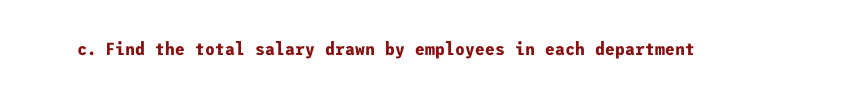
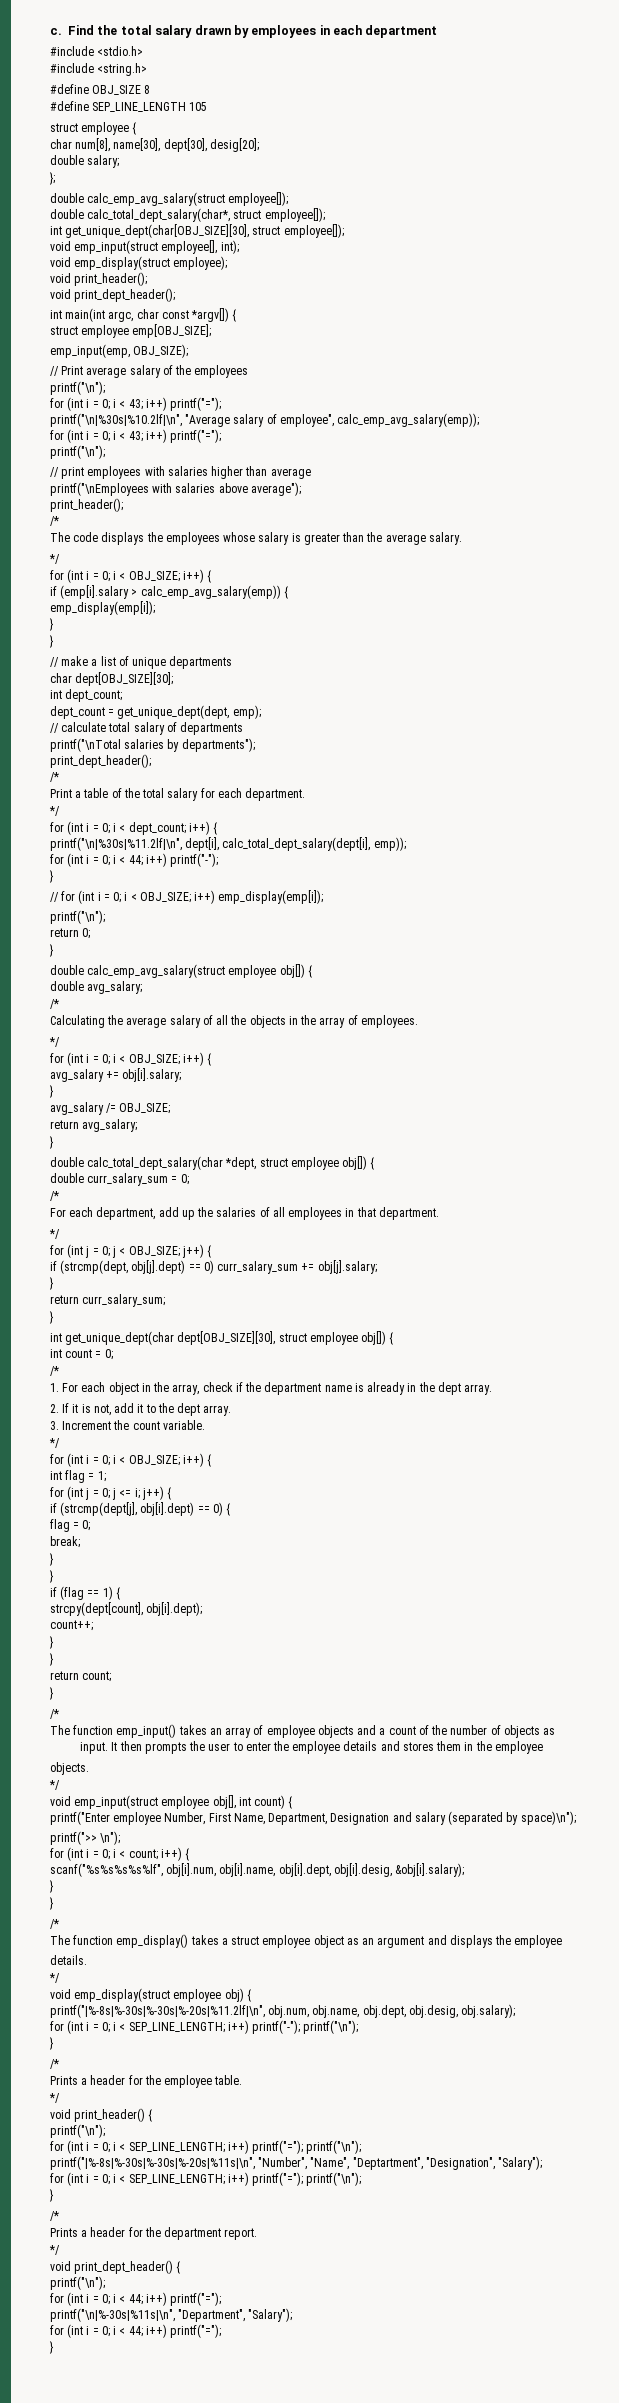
(695, 50) none -> [50,46,144,56] [50,63,148,76] [50,84,151,95] [50,101,208,112] [50,122,137,135] [50,138,259,152] [50,155,120,168] [49,172,55,185] [50,192,289,206] [50,208,325,222] [50,224,344,238] [50,240,239,254] [50,256,228,270] [50,272,148,286] [50,288,176,302] [50,308,237,322] [50,324,212,338] [50,344,189,358] [50,365,249,378] [50,381,105,395] [50,397,222,411] [50,413,480,427] [50,429,222,443] [50,445,105,459] [50,466,311,479] [50,482,301,496] [50,498,123,512] [50,516,59,526] [50,532,462,545] [49,554,60,564] [50,569,212,583] [50,585,288,599] [50,601,155,615] [49,618,53,631] [49,635,53,648] [50,656,233,669] [50,672,174,686] [50,689,123,702] [50,705,261,719] [50,722,244,735] [50,738,255,752] [50,754,151,768] [50,772,59,782] [50,788,306,801] [49,806,60,816] [50,821,218,835] [50,837,406,851] [50,853,219,867] [49,870,53,883] [50,890,324,904] [50,910,105,924] [50,928,91,939] [49,944,53,957] [50,964,312,978] [50,981,143,994] [50,999,59,1009] [50,1015,418,1028] [49,1037,60,1047] [50,1052,212,1066] [50,1068,182,1082] [49,1085,53,1098] [50,1102,171,1115] [50,1119,138,1132] [49,1136,53,1149] [50,1156,375,1170] [50,1173,189,1186] [50,1191,59,1201] [50,1207,439,1220] [49,1229,60,1239] [50,1244,212,1258] [50,1260,377,1274] [49,1277,53,1290] [50,1294,166,1307] [49,1311,53,1324] [50,1331,394,1345] [50,1349,113,1360] [50,1366,59,1376] [50,1382,493,1395] [50,1403,232,1416] [50,1420,205,1430] [49,1438,60,1448] [50,1453,212,1467] [50,1470,106,1483] [50,1486,172,1500] [50,1502,231,1516] [50,1519,91,1532] [50,1536,80,1548] [49,1553,53,1566] [49,1570,53,1583] [50,1586,120,1600] [50,1602,203,1616] [50,1620,93,1631] [49,1636,53,1649] [49,1653,53,1666] [50,1671,112,1682] [49,1687,53,1700] [50,1709,59,1719] [50,1724,556,1738] [80,1741,543,1754] [50,1762,89,1775] [49,1780,60,1790] [50,1795,293,1809] [50,1811,576,1825] [50,1831,121,1845] [50,1847,190,1861] [50,1863,465,1877] [49,1880,53,1893] [49,1897,53,1910] [50,1919,59,1929] [50,1934,563,1948] [50,1955,87,1965] [49,1973,60,1983] [50,1988,251,2002] [50,2004,516,2018] [50,2020,359,2034] [49,2037,53,2050] [50,2059,59,2069] [50,2075,243,2088] [49,2093,60,2103] [50,2108,153,2122] [50,2124,105,2138] [50,2140,362,2154] [50,2156,543,2170] [50,2172,362,2186] [49,2189,53,2202] [50,2211,59,2221] [50,2227,258,2240] [49,2245,60,2255] [50,2260,181,2274] [50,2276,105,2290] [50,2292,222,2306] [50,2308,293,2322] [50,2324,222,2338] [49,2341,53,2354] // #include <stdio.h> // #include <string.h> // #define OBJ_SIZE 8 // #define SEP_LINE_LENGTH 105 // struct employee { // char num[8], name[30], dept[30], desig[20]; // double salary; // }; // double calc_emp_avg_salary(struct employee[]); // double calc_total_dept_salary(char*, struct employee[]); // int get_unique_dept(char[OBJ_SIZE][30], struct employee[]); // void emp_input(struct employee[], int); // void emp_display(struct employee); // void print_header(); // void print_dept_header(); // int main(int argc, char const *argv[]) { // struct employee emp[OBJ_SIZE]; // emp_input(emp, OBJ_SIZE); // // Print average salary of the employees // printf("\n"); // for (int i = 0; i < 43; i++) printf("="); // printf("\n|%30s|%10.2lf|\n", "Average salary of employee", calc_emp_avg_salary(emp)); // for (int i = 0; i < 43; i++) printf("="); // printf("\n"); // // print employees with salaries higher than average // printf("\nEmployees with salaries above average"); // print_header(); // /* // The code displays the employees whose salary is greater than the average salary. // */ // for (int i = 0; i < OBJ_SIZE; i++) { // if (emp[i].salary > calc_emp_avg_salary(emp)) { // emp_display(emp[i]); // } // } // // make a list of unique departments // char dept[OBJ_SIZE][30]; // int dept_count; // dept_count = get_unique_dept(dept, emp); // // calculate total salary of departments // printf("\nTotal salaries by departments"); // print_dept_header(); // /* // Print a table of the total salary for each department. // */ // for (int i = 0; i < dept_count; i++) { // printf("\n|%30s|%11.2lf|\n", dept[i], calc_total_dept_salary(dept[i], emp)); // for (int i = 0; i < 44; i++) printf("-"); // } // // for (int i = 0; i < OBJ_SIZE; i++) emp_display(emp[i]); // printf("\n"); // return 0; // } // double calc_emp_avg_salary(struct employee obj[]) { // double avg_salary; // /* // Calculating the average salary of all the objects in the array of employees. // */ // for (int i = 0; i < OBJ_SIZE; i++) { // avg_salary += obj[i].salary; // } // avg_salary /= OBJ_SIZE; // return avg_salary; // } // double calc_total_dept_salary(char *dept, struct employee obj[]) { // double curr_salary_sum = 0; // /* // For each department, add up the salaries of all employees in that department. // */ // for (int j = 0; j < OBJ_SIZE; j++) { // if (strcmp(dept, obj[j].dept) == 0) curr_salary_sum += obj[j].salary; // } // return curr_salary_sum; // } // int get_unique_dept(char dept[OBJ_SIZE][30], struct employee obj[]) { // int count = 0; // /* // 1. For each object in the array, check if the department name is already in the dept array. // 2. If it is not, add it to the dept array. // 3. Increment the count variable. // */ // for (int i = 0; i < OBJ_SIZE; i++) { // int flag = 1; // for (int j = 0; j <= i; j++) { // if (strcmp(dept[j], obj[i].dept) == 0) { // flag = 0; // break; // } // } // if (flag == 1) { // strcpy(dept[count], obj[i].dept); // count++; // } // } // return count; // } // /* // The function emp_input() takes an array of employee objects and a count of the number of objects as // input. It then prompts the user to enter the employee details and stores them in the employee // objects. // */ // void emp_input(struct employee obj[], int count) { // printf("Enter employee Number, First Name, Department, Designation and salary (separated by space)\n"); // printf(">> \n"); // for (int i = 0; i < count; i++) { // scanf("%s%s%s%s%lf", obj[i].num, obj[i].name, obj[i].dept, obj[i].desig, &obj[i].salary); // } // } // /* // The function emp_display() takes a struct employee object as an argument and displays the employee // details. // */ // void emp_display(struct employee obj) { // printf("|%-8s|%-30s|%-30s|%-20s|%11.2lf|\n", obj.num, obj.name, obj.dept, obj.desig, obj.salary); // for (int i = 0; i < SEP_LINE_LENGTH; i++) printf("-"); printf("\n"); // } // /* // Prints a header for the employee table. // */ // void print_header() { // printf("\n"); // for (int i = 0; i < SEP_LINE_LENGTH; i++) printf("="); printf("\n"); // printf("|%-8s|%-30s|%-30s|%-20s|%11s|\n", "Number", "Name", "Deptartment", "Designation", "Salary"); // for (int i = 0; i < SEP_LINE_LENGTH; i++) printf("="); printf("\n"); // } // /* // Prints a header for the department report. // */ // void print_dept_header() { // printf("\n"); // for (int i = 0; i < 44; i++) printf("="); // printf("\n|%-30s|%11s|\n", "Department", "Salary"); // for (int i = 0; i < 44; i++) printf("="); // }

